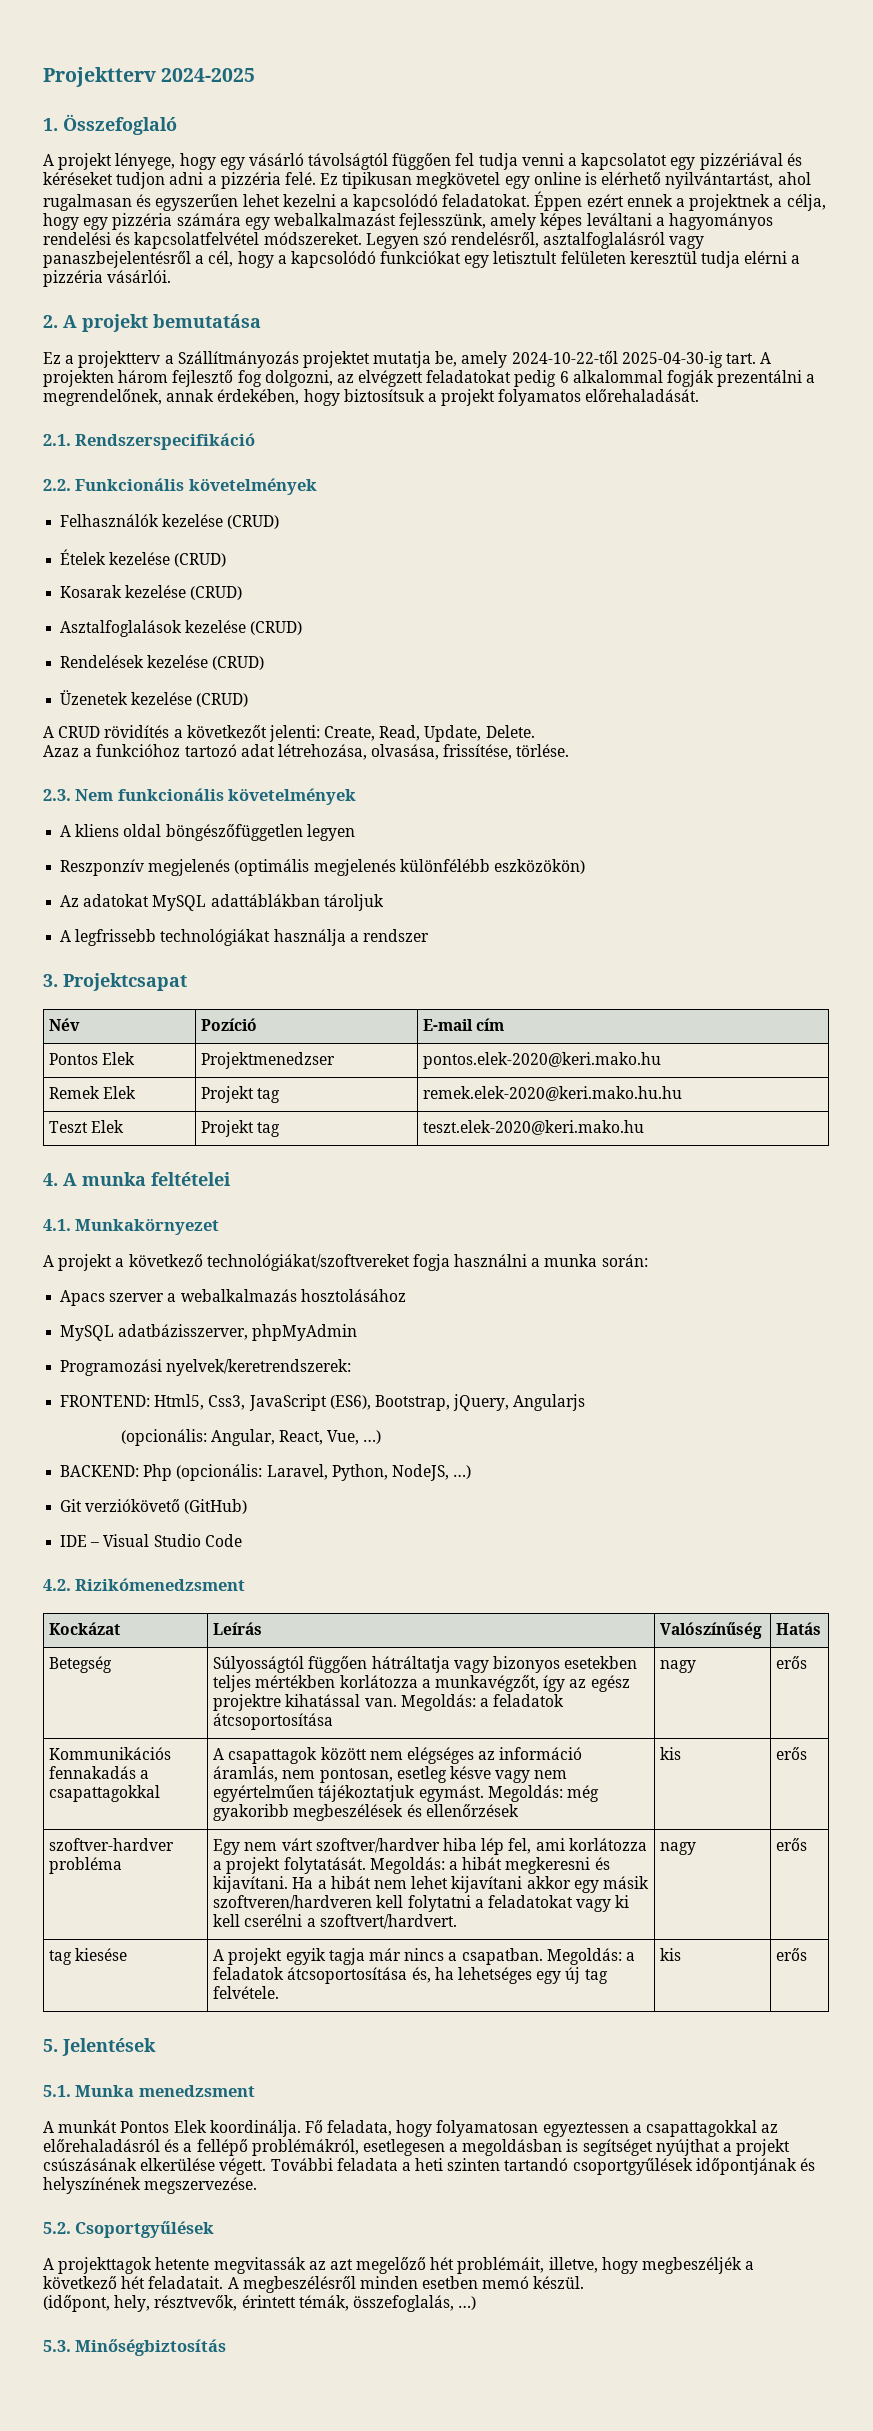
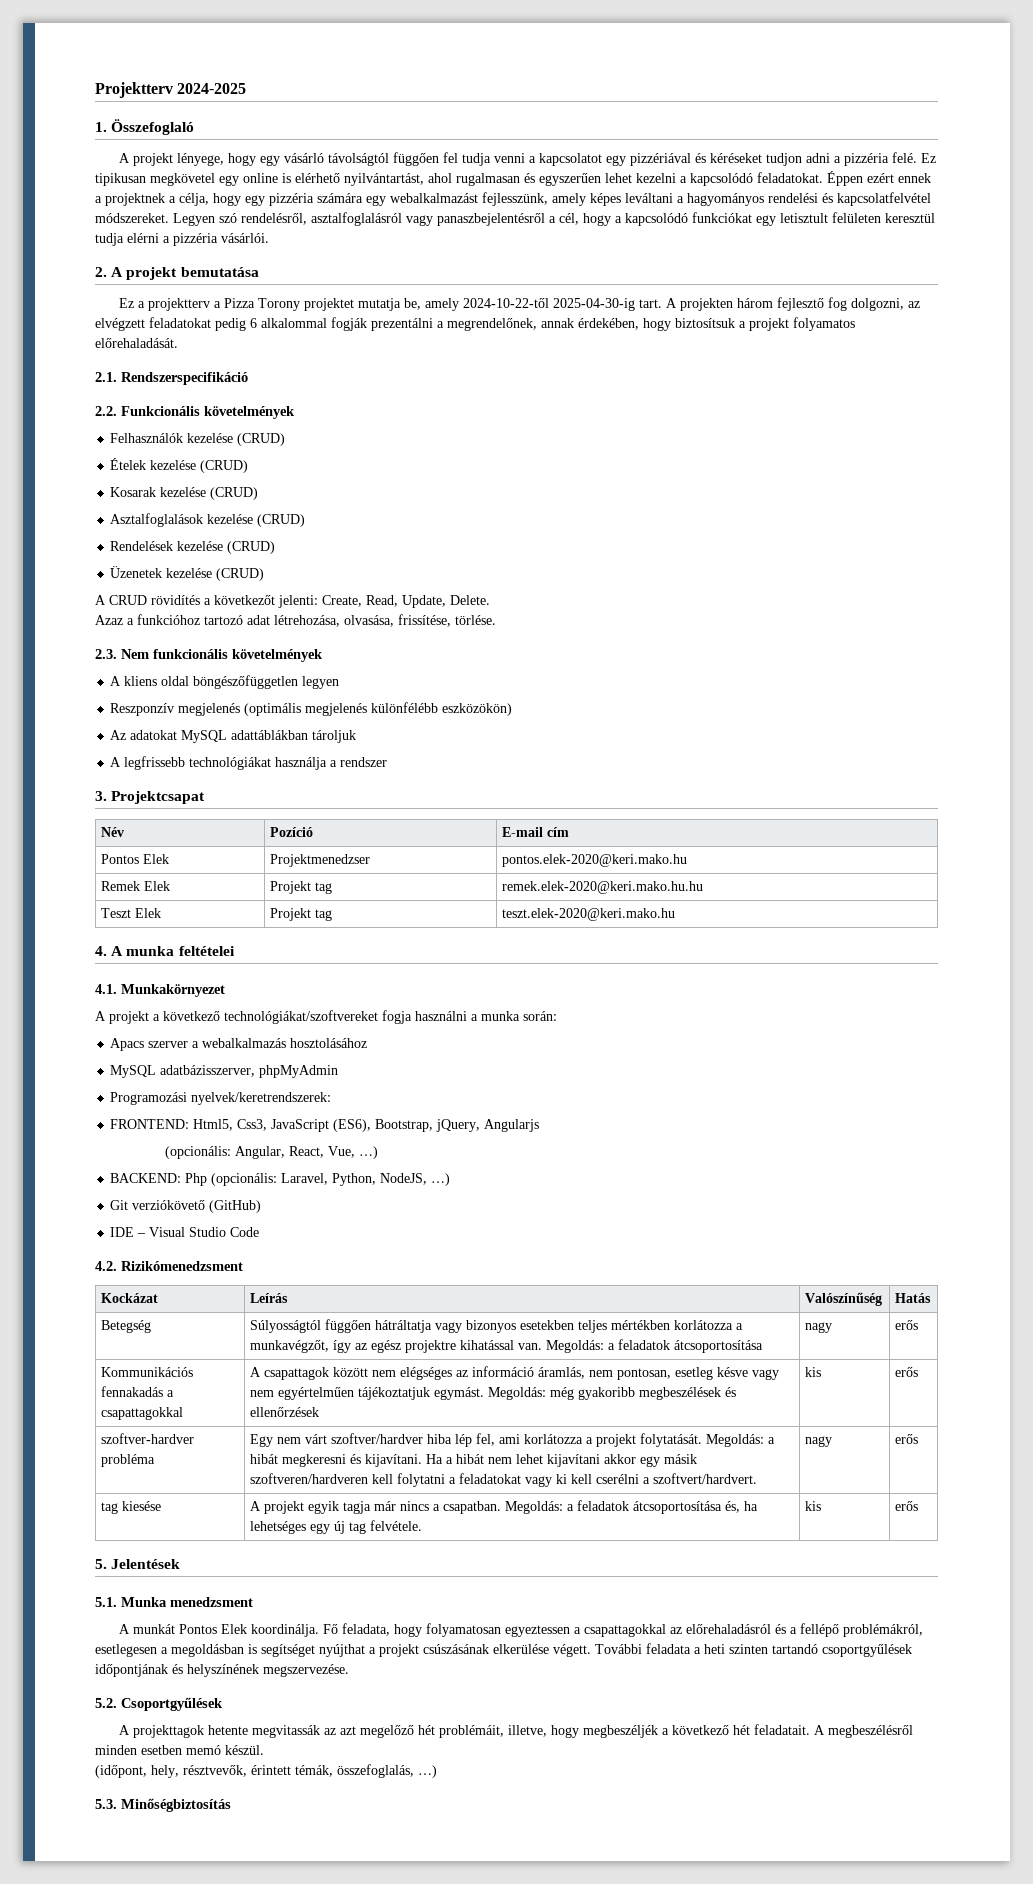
[177,351,299,368] Szállítmányozás -> [223,298,300,311] Pizza Torony

